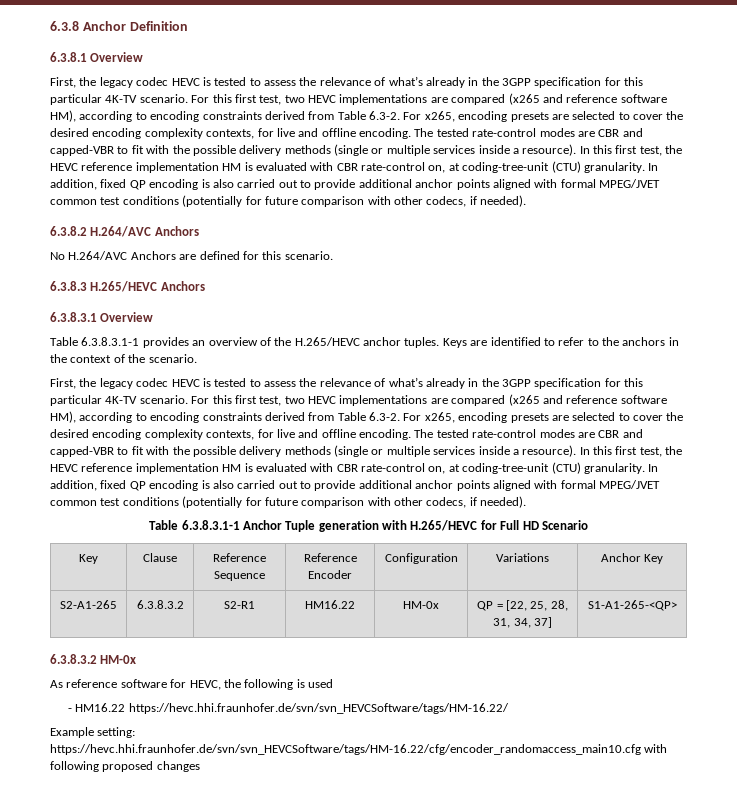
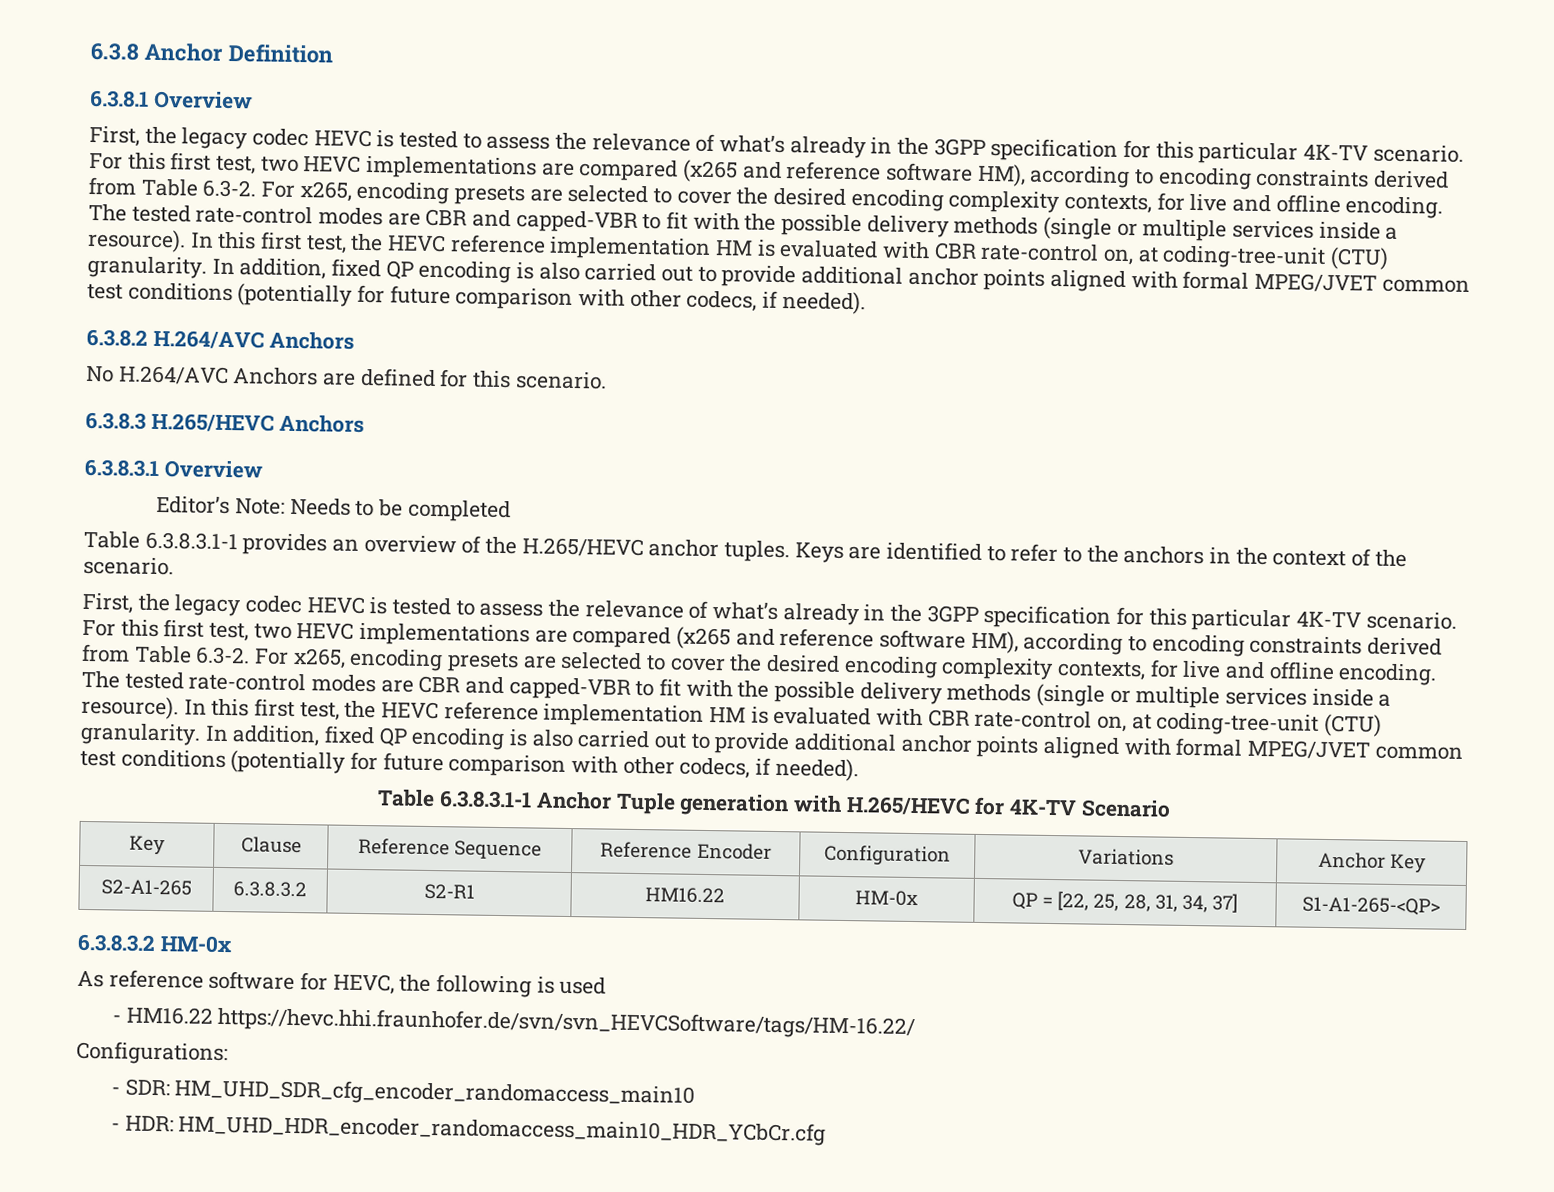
(154, 317) none -> [156,495,511,523] // Editor’s Note: Needs to be completed
[500,520,539,530] Full HD -> [1008,799,1077,816] 4K-TV
[50,727,136,738] [50,744,668,755] [50,761,200,772] Example setting: https://hevc.hhi.fraunhofer.de/svn/svn_HEVCSoftware/tags/HM-16.22/cfg/encoder_randomaccess_main10.cfg with following proposed changes -> [76,1040,228,1066] [111,1078,696,1108] [111,1114,827,1146] Configurations: // - SDR: HM_UHD_SDR_cfg_encoder_randomaccess_main10 // - HDR: HM_UHD_HDR_encoder_randomaccess_main10_HDR_YCbCr.cfg

